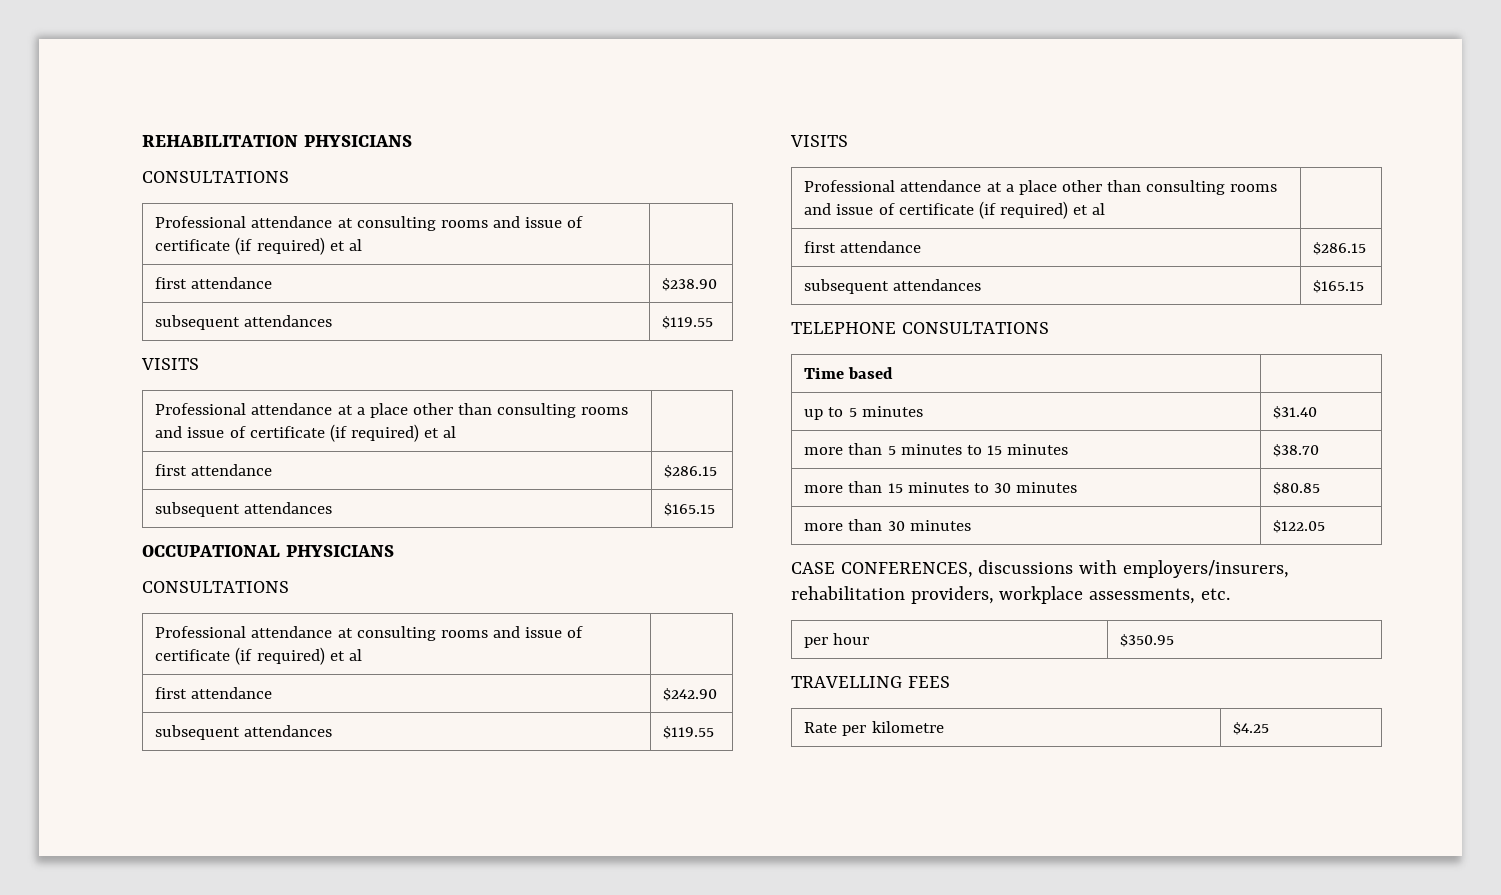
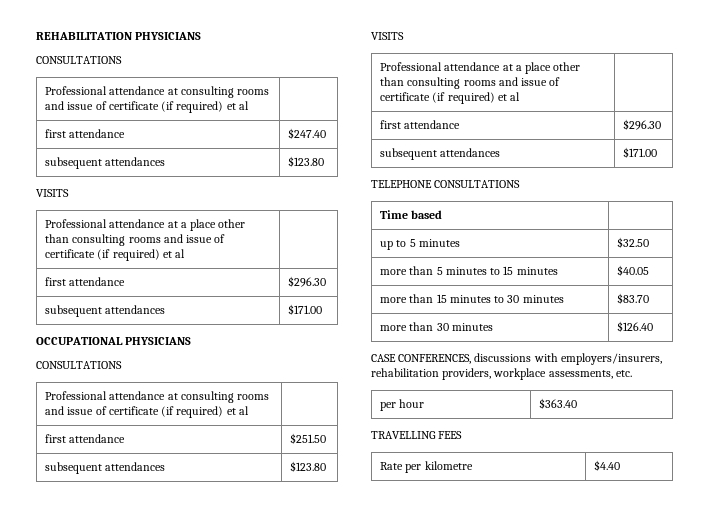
[662,278,718,291] [155,315,333,330] [662,316,714,329] $238.90 // subsequent attendances | $119.55 -> [288,128,327,139] [45,157,166,169] [288,156,325,167] $247.40 // subsequent attendances | $123.80
[664,465,718,478] [155,502,333,517] [664,503,716,516] $286.15 // subsequent attendances | $165.15 -> [288,276,327,287] [45,305,166,317] [288,304,323,315] $296.30 // subsequent attendances | $171.00
[663,688,718,701] [155,725,333,740] [663,726,715,739] $242.90 // subsequent attendances | $119.55 -> [290,433,327,444] [45,462,166,474] [290,461,327,472] $251.50 // subsequent attendances | $123.80
[1313,242,1367,255] [804,279,982,294] [1313,280,1365,293] $286.15 // subsequent attendances | $165.15 -> [623,119,662,130] [380,148,501,160] [623,147,658,158] $296.30 // subsequent attendances | $171.00
[1273,406,1318,419] $31.40 -> [617,237,650,248] $32.50
[1273,444,1320,457] $38.70 -> [617,265,650,276] $40.05
[1273,482,1321,495] $80.85 -> [617,293,650,304] $83.70
[1273,520,1326,533] $122.05 -> [617,321,654,332] $126.40
[1120,634,1175,647] $350.95 -> [539,398,578,409] $363.40
[1233,722,1270,735] $4.25 -> [594,460,621,471] $4.40

